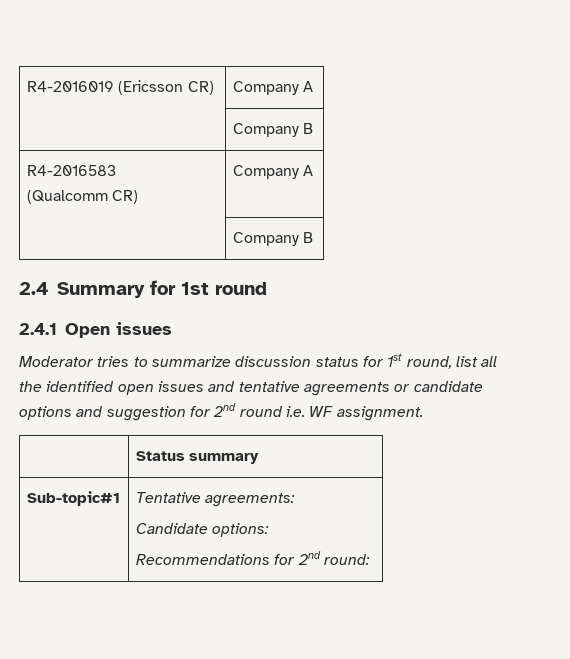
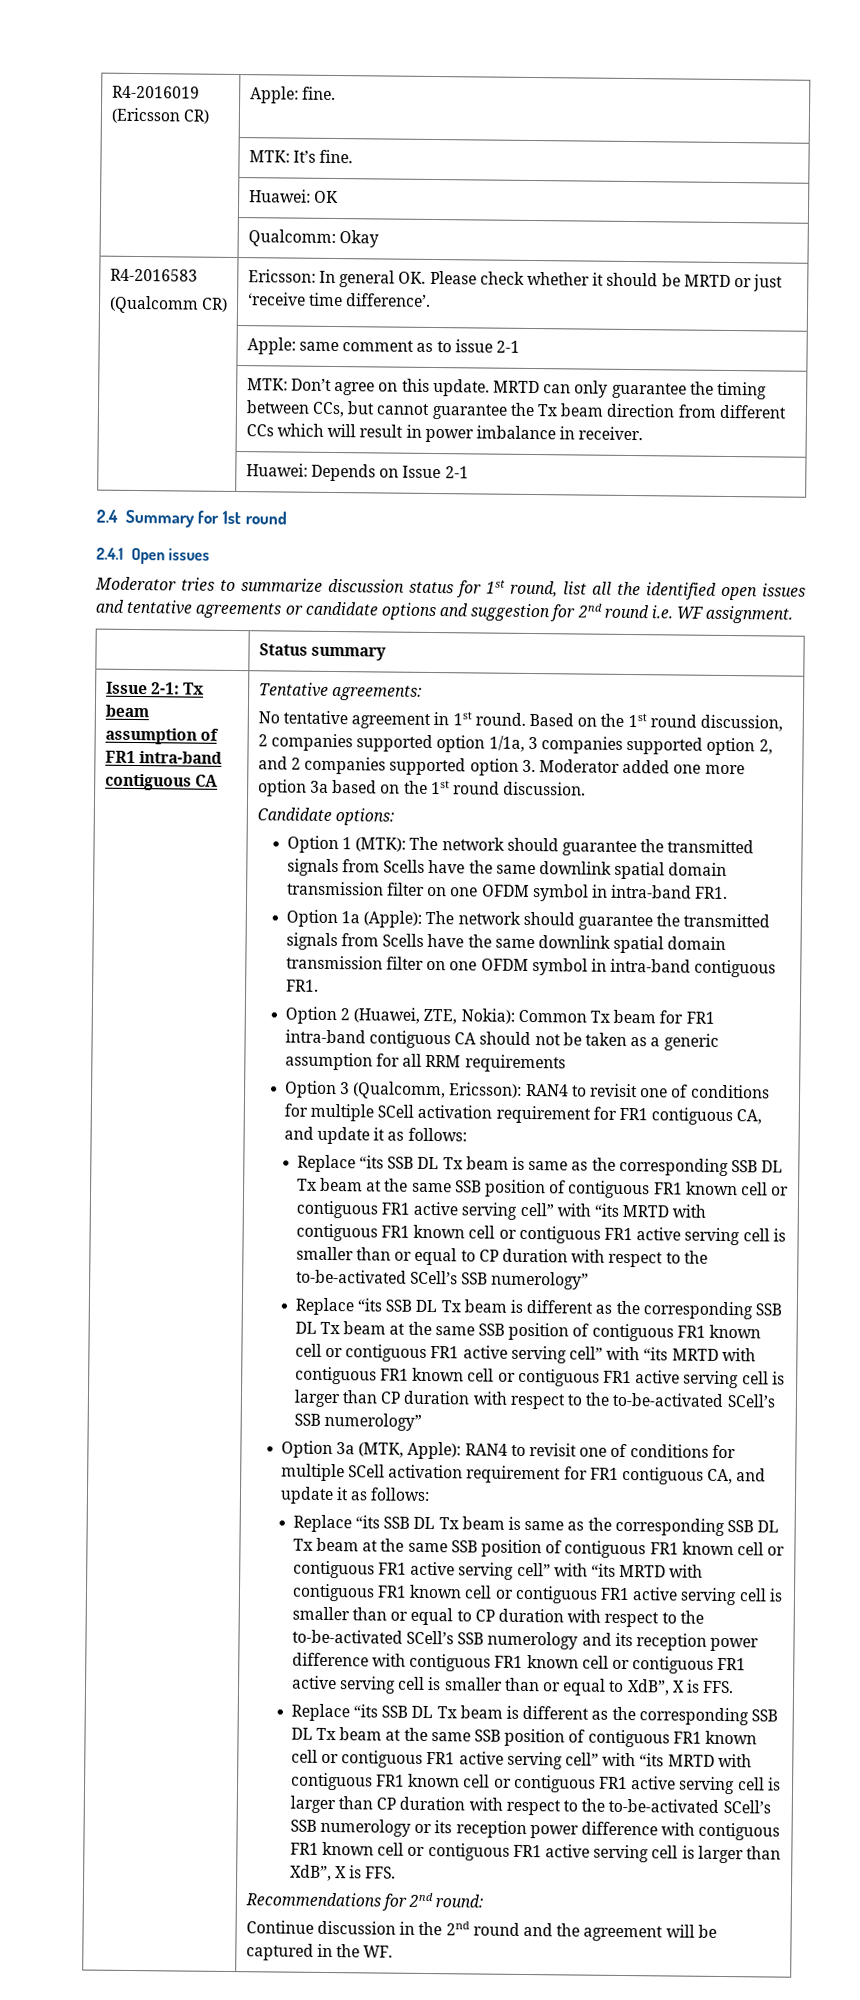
[232,81,314,95] [232,123,314,137] [26,165,116,176] [26,190,139,204] [232,165,314,179] [232,232,314,246] Company A // | Company B // R4-2016583 // (Qualcomm CR) | Company A // | Company B -> [249,86,337,104] [248,149,354,164] [248,189,340,204] [247,229,380,248] [109,268,198,282] [108,295,229,314] [247,269,784,292] [247,292,432,307] [246,337,520,355] [246,378,767,400] [245,400,787,420] [245,423,644,443] [245,463,469,482] Apple: fine. // | MTK: It’s fine. // | Huawei: OK // | Qualcomm: Okay // R4-2016583 // (Qualcomm CR) | Ericsson: In general OK. Please check whether it should be MRTD or just ‘receive time difference’. // | Apple: same comment as to issue 2-1 // | MTK: Don’t agree on this update. MRTD can only guarantee the timing between CCs, but cannot guarantee the Tx beam direction from different CCs which will result in power imbalance in receiver. // | Huawei: Depends on Issue 2-1
[26,491,120,506] [135,492,296,507] [135,523,270,537] [135,551,370,565] Sub-topic#1 | Tentative agreements: // Candidate options: // Recommendations for 2nd round: -> [105,681,205,695] [104,704,149,718] [104,727,220,745] [104,750,223,764] [104,773,219,791] [258,682,423,701] [257,710,783,732] [257,733,773,756] [257,756,745,776] [257,779,587,797] [256,807,395,826] [286,835,755,857] [286,858,728,880] [286,881,729,902] [285,909,771,931] [285,932,727,954] [285,955,777,978] [285,979,319,992] [284,1006,715,1025] [284,1029,719,1051] [284,1052,566,1073] [284,1080,770,1100] [283,1103,763,1126] [283,1126,467,1145] [296,1154,784,1177] [296,1177,790,1199] [295,1200,707,1220] [295,1223,786,1246] [295,1246,708,1268] [295,1269,590,1290] [294,1297,782,1320] [294,1321,761,1342] [294,1343,756,1364] [294,1366,785,1389] [293,1389,776,1410] [293,1412,423,1431] [280,1440,736,1460] [280,1463,767,1485] [279,1486,431,1505] [292,1514,780,1537] [292,1537,786,1559] [292,1560,704,1580] [291,1583,783,1606] [291,1606,704,1628] [291,1629,760,1652] [291,1652,747,1674] [291,1675,735,1696] [290,1703,778,1726] [290,1727,757,1748] [290,1749,752,1770] [289,1772,781,1795] [289,1795,771,1816] [289,1818,781,1841] [289,1841,781,1864] [289,1864,397,1882] [244,1892,484,1911] [245,1920,717,1942] [245,1943,394,1961] Issue 2-1: Tx beam assumption of FR1 intra-band contiguous CA | Tentative agreements: // No tentative agreement in 1st round. Based on the 1st round discussion, 2 companies supported option 1/1a, 3 companies supported option 2, and 2 companies supported option 3. Moderator added one more option 3a based on the 1st round discussion. // Candidate options: // Option 1 (MTK): The network should guarantee the transmitted signals from Scells have the same downlink spatial domain transmission filter on one OFDM symbol in intra-band FR1. // Option 1a (Apple): The network should guarantee the transmitted signals from Scells have the same downlink spatial domain transmission filter on one OFDM symbol in intra-band contiguous FR1. // Option 2 (Huawei, ZTE, Nokia): Common Tx beam for FR1 intra-band contiguous CA should not be taken as a generic assumption for all RRM requirements // Option 3 (Qualcomm, Ericsson): RAN4 to revisit one of conditions for multiple SCell activation requirement for FR1 contiguous CA, and update it as follows: // Replace “its SSB DL Tx beam is same as the corresponding SSB DL Tx beam at the same SSB position of contiguous FR1 known cell or contiguous FR1 active serving cell” with “its MRTD with contiguous FR1 known cell or contiguous FR1 active serving cell is smaller than or equal to CP duration with respect to the to-be-activated SCell’s SSB numerology” // Replace “its SSB DL Tx beam is different as the corresponding SSB DL Tx beam at the same SSB position of contiguous FR1 known cell or contiguous FR1 active serving cell” with “its MRTD with contiguous FR1 known cell or contiguous FR1 active serving cell is larger than CP duration with respect to the to-be-activated SCell’s SSB numerology” // Option 3a (MTK, Apple): RAN4 to revisit one of conditions for multiple SCell activation requirement for FR1 contiguous CA, and update it as follows: // Replace “its SSB DL Tx beam is same as the corresponding SSB DL Tx beam at the same SSB position of contiguous FR1 known cell or contiguous FR1 active serving cell” with “its MRTD with contiguous FR1 known cell or contiguous FR1 active serving cell is smaller than or equal to CP duration with respect to the to-be-activated SCell’s SSB numerology and its reception power difference with contiguous FR1 known cell or contiguous FR1 active serving cell is smaller than or equal to XdB”, X is FFS. // Replace “its SSB DL Tx beam is different as the corresponding SSB DL Tx beam at the same SSB position of contiguous FR1 known cell or contiguous FR1 active serving cell” with “its MRTD with contiguous FR1 known cell or contiguous FR1 active serving cell is larger than CP duration with respect to the to-be-activated SCell’s SSB numerology or its reception power difference with contiguous FR1 known cell or contiguous FR1 active serving cell is larger than XdB”, X is FFS. // Recommendations for 2nd round: // Continue discussion in the 2nd round and the agreement will be captured in the WF.

